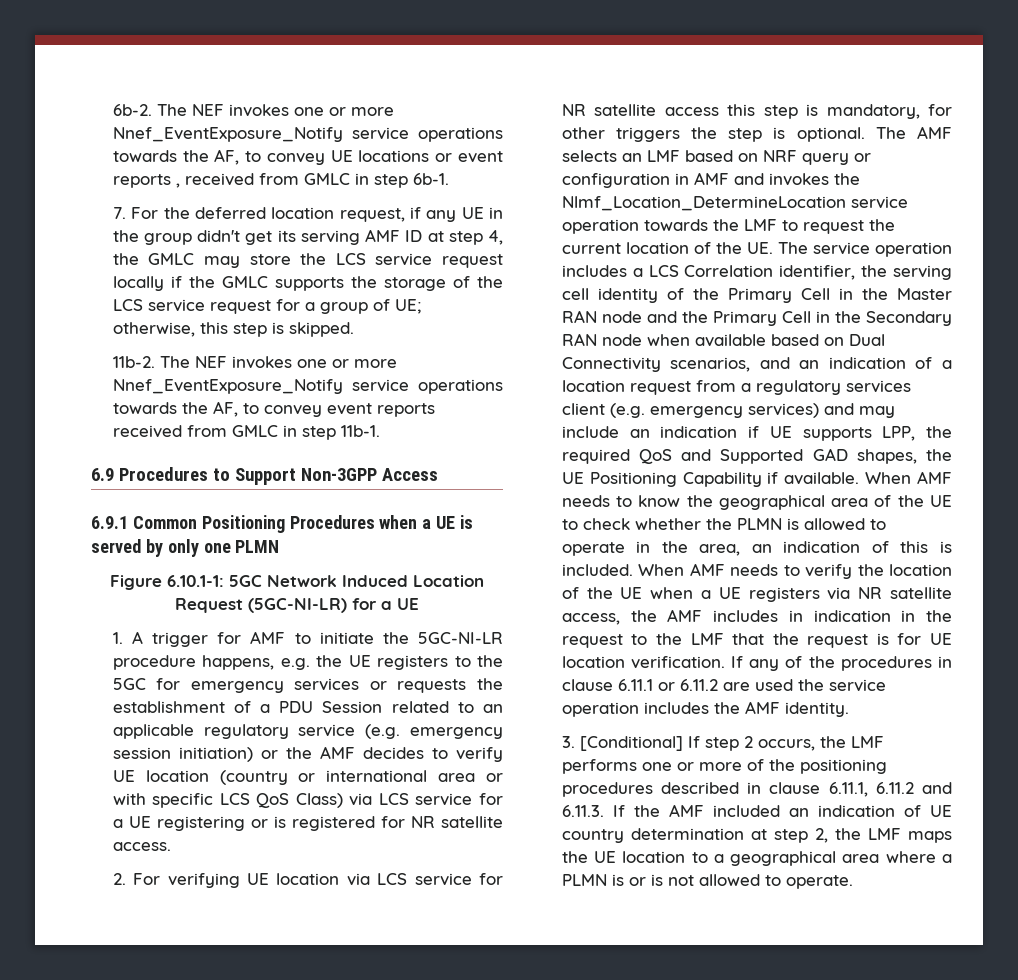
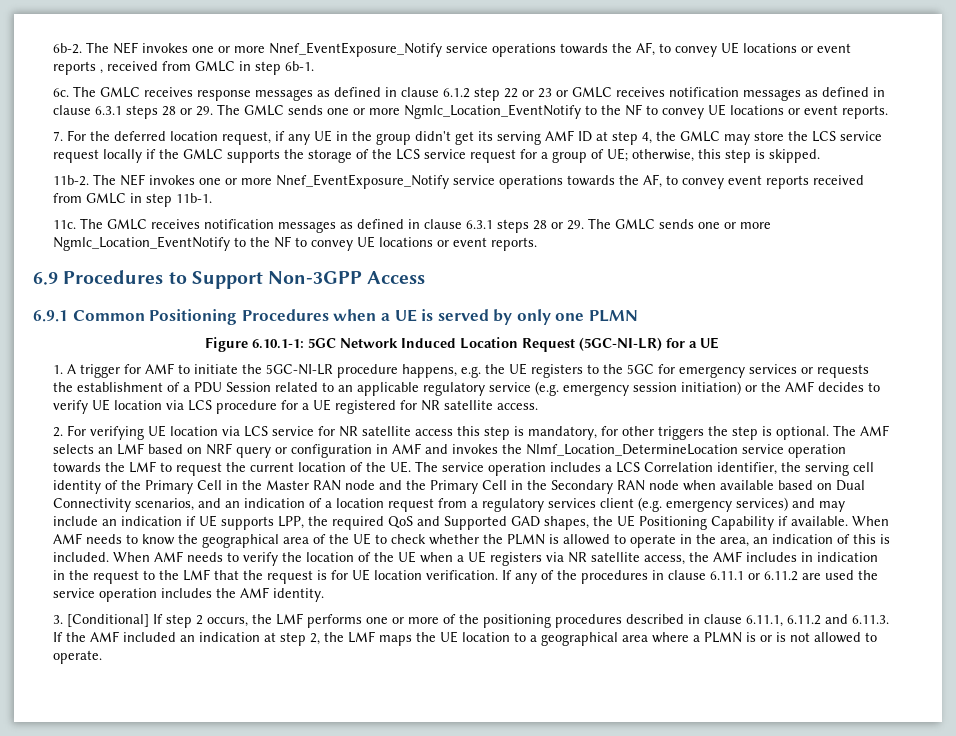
(449, 179) none -> [52,86,885,101] [52,104,888,119] // 6c. The GMLC receives response messages as defined in clause 6.1.2 step 22 or 23 or GMLC receives notification messages as defined in clause 6.3.1 steps 28 or 29. The GMLC sends one or more Ngmlc_Location_EventNotify to the NF to convey UE locations or event reports.
(380, 431) none -> [52,218,771,233] [52,236,537,251] // 11c. The GMLC receives notification messages as defined in clause 6.3.1 steps 28 or 29. The GMLC sends one or more Ngmlc_Location_EventNotify to the NF to convey UE locations or event reports.
[219,770,503,785] [112,793,503,808] [112,816,286,831] (country or international area or with specific LCS QoS Class) via LCS service for a UE registering or is -> [165,399,331,414] via LCS procedure for a UE
[903,805,952,817] [561,828,744,843] of UE country determination -> (260, 637) none

